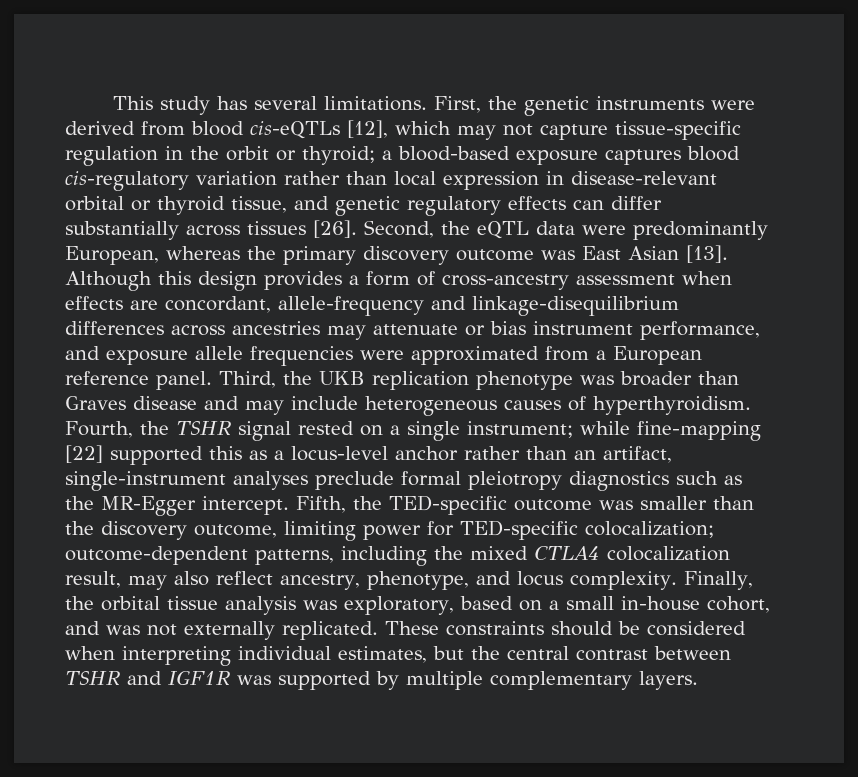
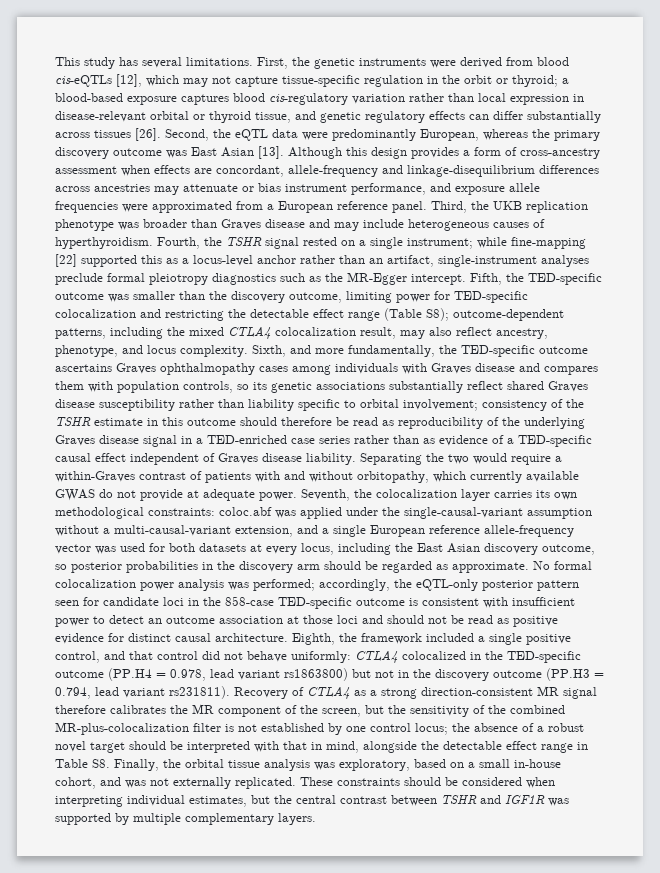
[585,521,714,538] colocalization; -> [55,308,449,321] colocalization and restricting the detectable effect range (Table S8);
(677, 580) none -> [252,345,588,357] [55,363,598,375] [55,381,588,393] [55,399,584,411] [55,417,585,429] [55,435,592,447] [55,453,562,465] [55,471,579,483] [55,489,577,501] [55,507,592,519] [55,525,574,537] [55,543,595,555] [55,561,592,573] [55,579,579,591] [55,596,575,609] [55,615,558,627] [55,633,571,645] [55,650,581,663] [55,668,604,681] [55,686,597,699] [55,704,565,717] [55,722,584,735] [55,741,588,753] [55,759,110,768] Sixth, and more fundamentally, the TED-specific outcome ascertains Graves ophthalmopathy cases among individuals with Graves disease and compares them with population controls, so its genetic associations substantially reflect shared Graves disease susceptibility rather than liability specific to orbital involvement; consistency of the TSHR estimate in this outcome should therefore be read as reproducibility of the underlying Graves disease signal in a TED-enriched case series rather than as evidence of a TED-specific causal effect independent of Graves disease liability. Separating the two would require a within-Graves contrast of patients with and without orbitopathy, which currently available GWAS do not provide at adequate power. Seventh, the colocalization layer carries its own methodological constraints: coloc.abf was applied under the single-causal-variant assumption without a multi-causal-variant extension, and a single European reference allele-frequency vector was used for both datasets at every locus, including the East Asian discovery outcome, so posterior probabilities in the discovery arm should be regarded as approximate. No formal colocalization power analysis was performed; accordingly, the eQTL-only posterior pattern seen for candidate loci in the 858-case TED-specific outcome is consistent with insufficient power to detect an outcome association at those loci and should not be read as positive evidence for distinct causal architecture. Eighth, the framework included a single positive control, and that control did not behave uniformly: CTLA4 colocalized in the TED-specific outcome (PP.H4 = 0.978, lead variant rs1863800) but not in the discovery outcome (PP.H3 = 0.794, lead variant rs231811). Recovery of CTLA4 as a strong direction-consistent MR signal therefore calibrates the MR component of the screen, but the sensitivity of the combined MR-plus-colocalization filter is not established by one control locus; the absence of a robust novel target should be interpreted with that in mind, alongside the detectable effect range in Table S8.

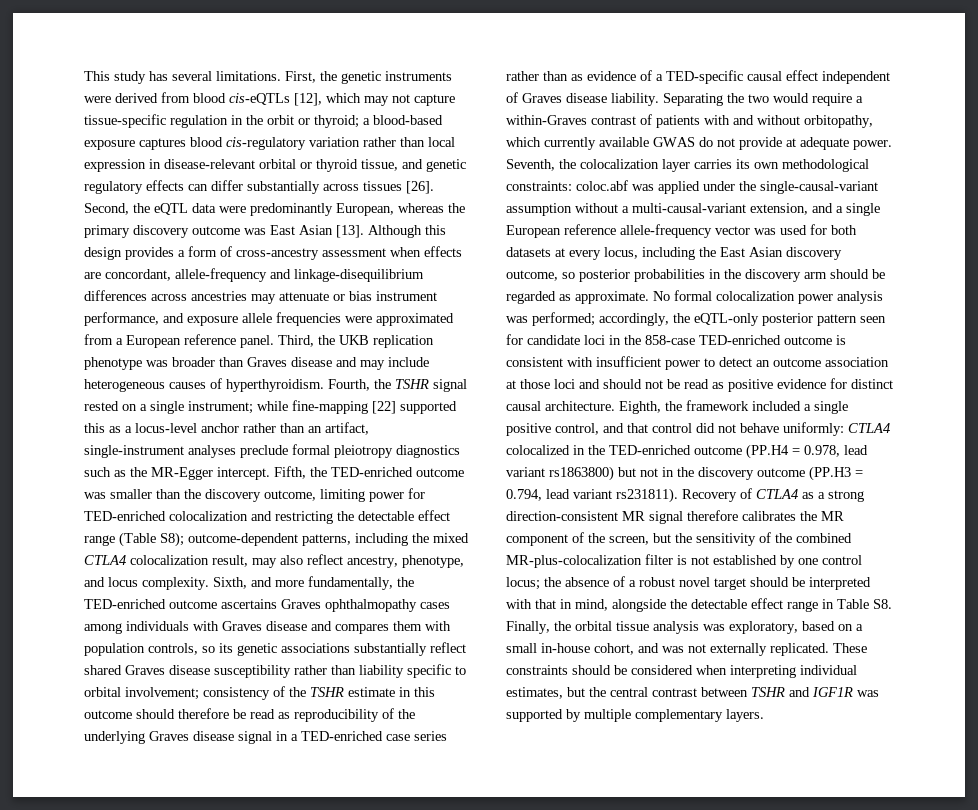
[528,273,602,285] TED-specific -> [331,467,413,477] TED-enriched
[454,291,528,303] TED-specific -> [84,511,166,521] TED-enriched
[461,345,535,357] TED-specific -> [84,599,166,609] TED-enriched
[278,597,352,609] TED-specific -> [699,335,781,345] TED-enriched
[507,651,581,663] TED-specific -> [609,445,691,455] TED-enriched

